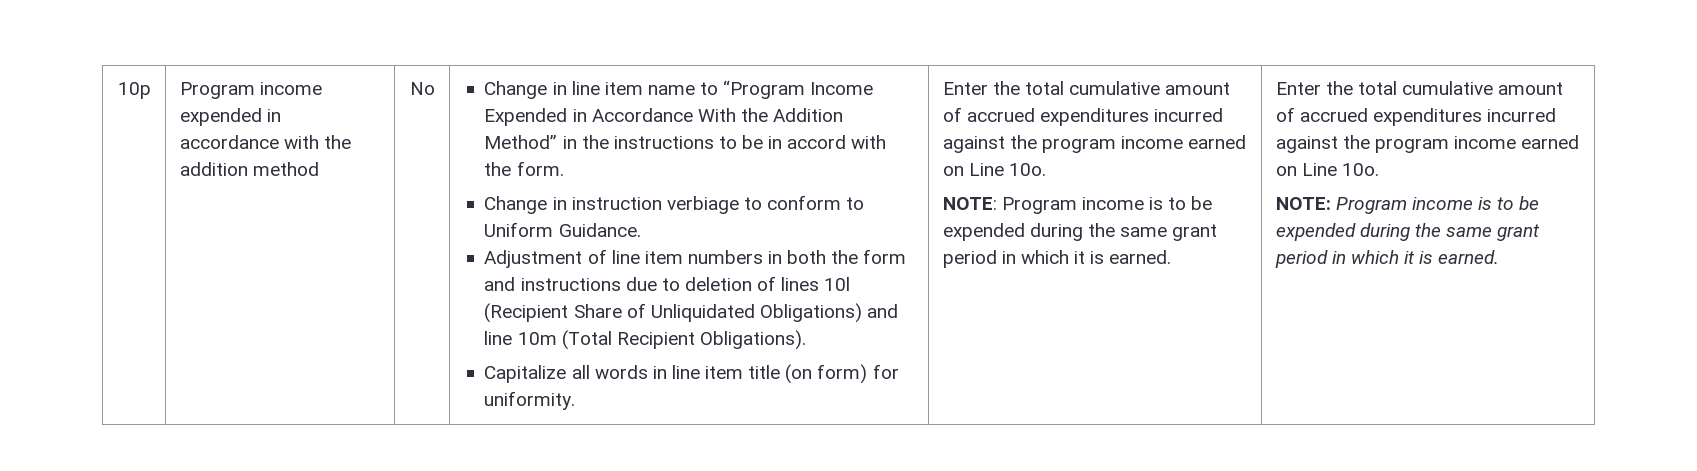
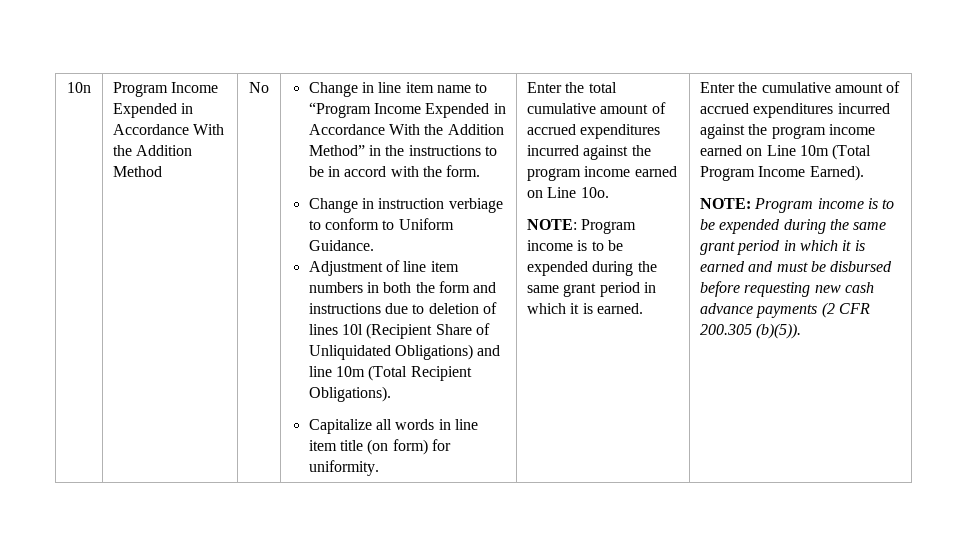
[117,82,151,99] [179,82,322,99] [179,108,281,126] [179,135,351,149] [179,162,319,176] 10p | Program income expended in accordance with the addition method -> [67,82,91,93] [113,82,219,97] [113,103,194,118] [113,124,225,135] [113,145,193,156] [113,166,163,177] 10n | Program Income Expended in Accordance With the Addition Method
[1357,81,1397,95] total -> (758, 87) none
[1341,163,1379,176] 10o. -> [799,144,872,160] [700,165,864,181] 10m (Total Program Income Earned).
[1438,250,1500,264] earned. -> [700,261,893,272] [700,281,874,297] [700,302,870,318] [700,323,802,339] earned and must be disbursed before requesting new cash advance payments (2 CFR 200.305 (b)(5)).

